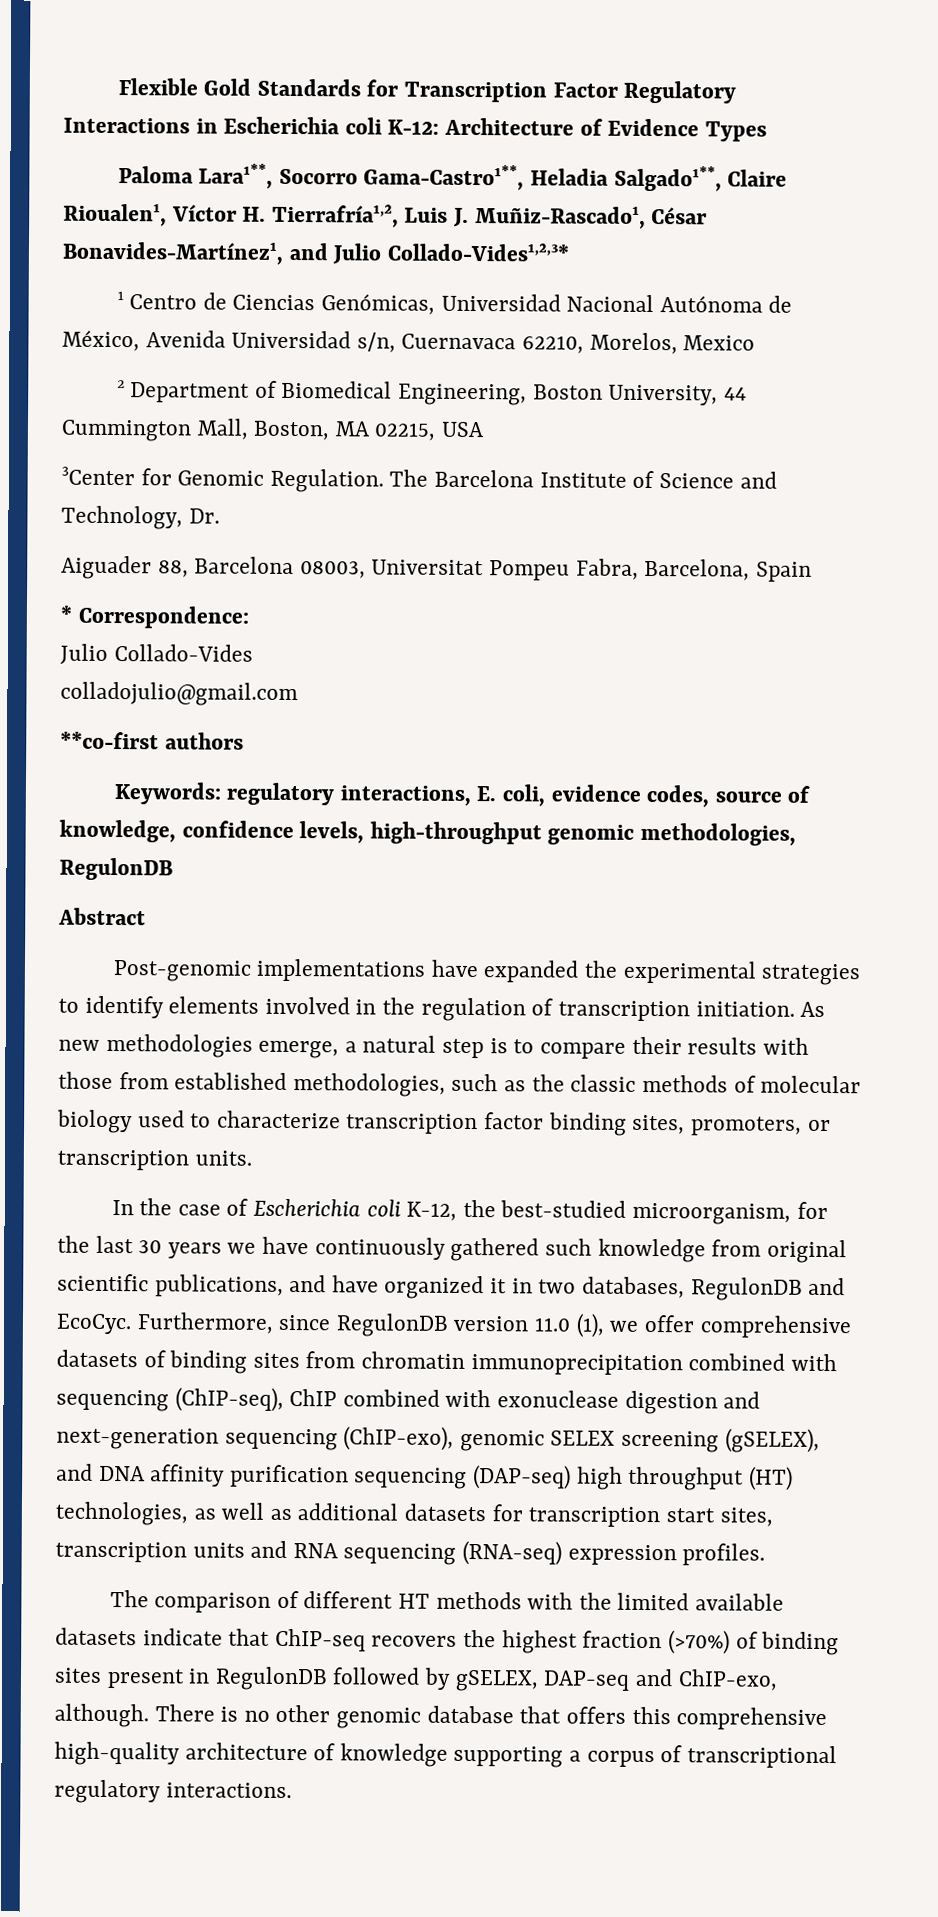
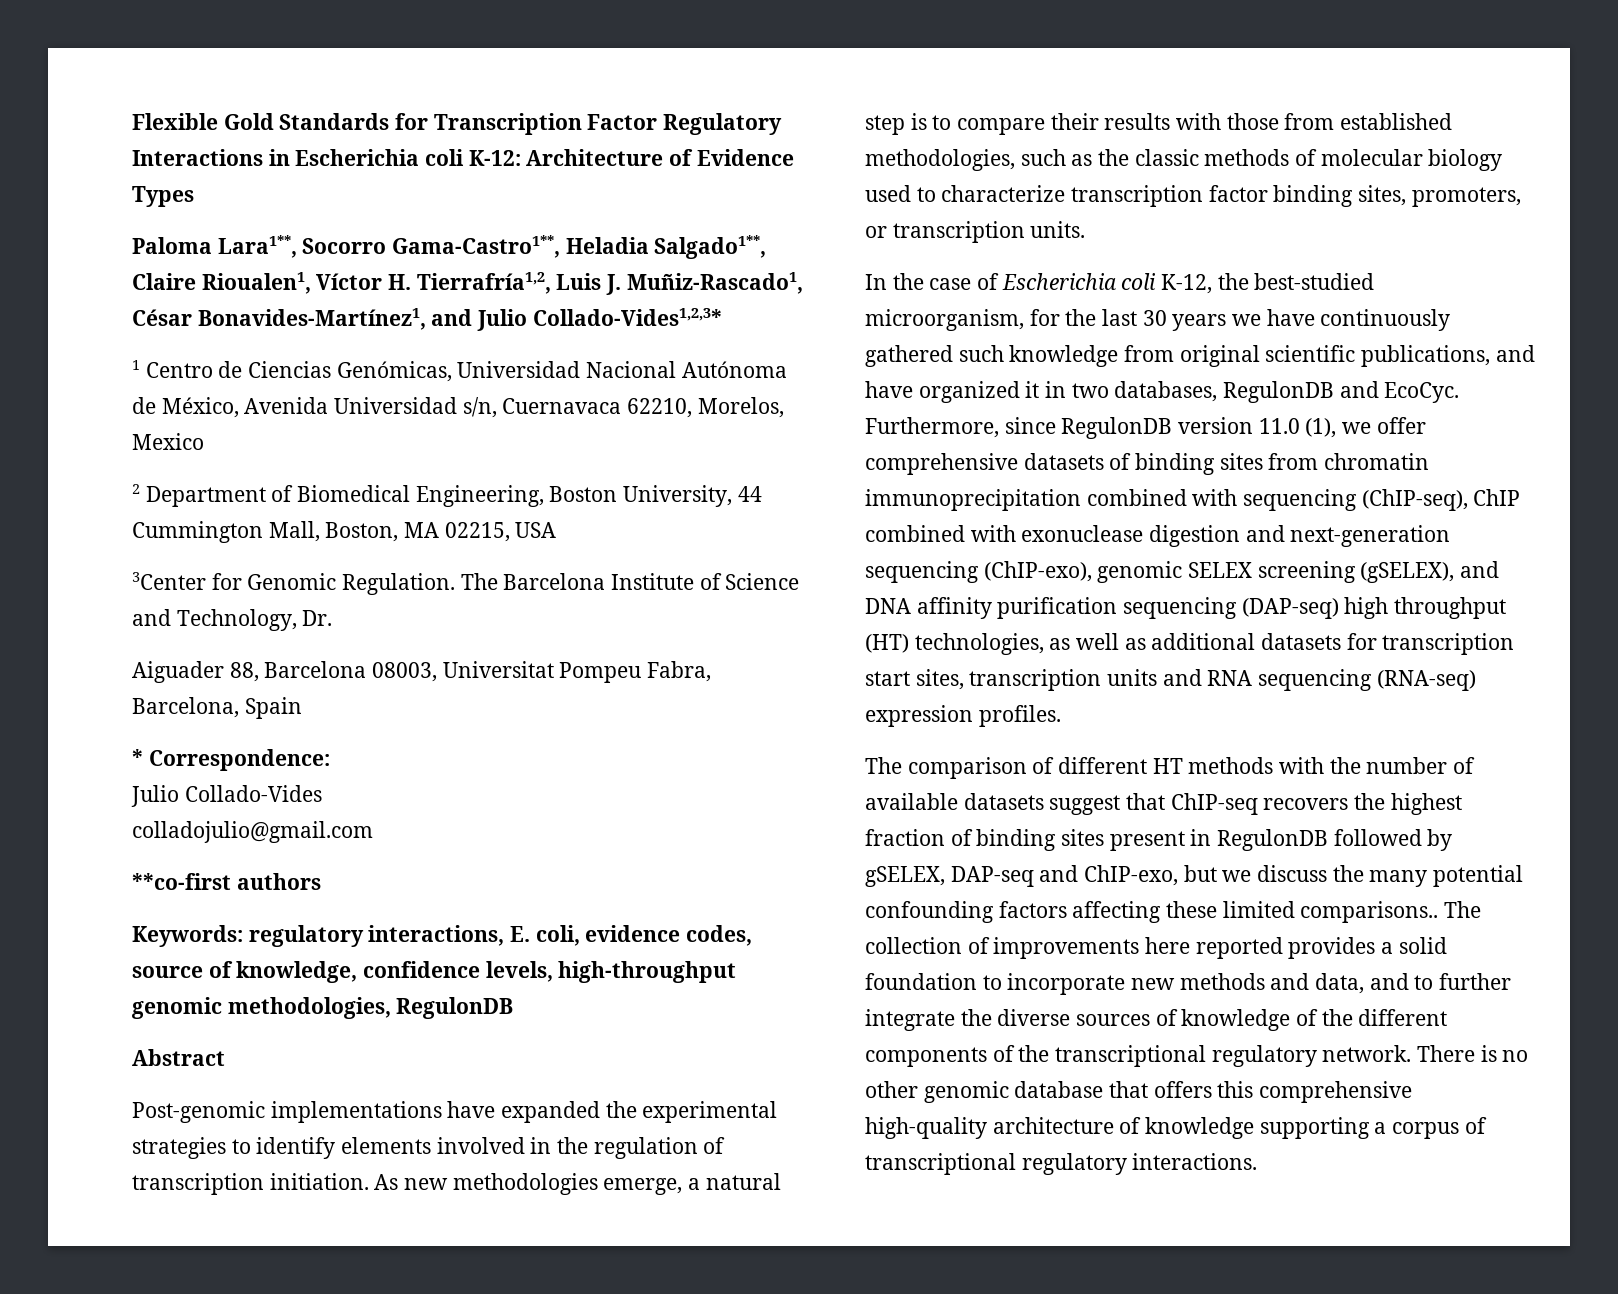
[617,1592,690,1611] limited -> [1366,757,1476,774] number of
[142,1628,223,1646] indicate -> [1049,795,1121,815] suggest
[667,1630,730,1655] (>70%) -> (945, 837) none
[54,1703,149,1728] although. -> [1183,865,1524,887] [865,901,1482,923] [865,937,1447,959] [865,973,1512,995] [865,1009,1448,1031] [865,1045,1412,1067] but we discuss the many potential confounding factors affecting these limited comparisons.. The collection of improvements here reported provides a solid foundation to incorporate new methods and data, and to further integrate the diverse sources of knowledge of the different components of the transcriptional regulatory network.

